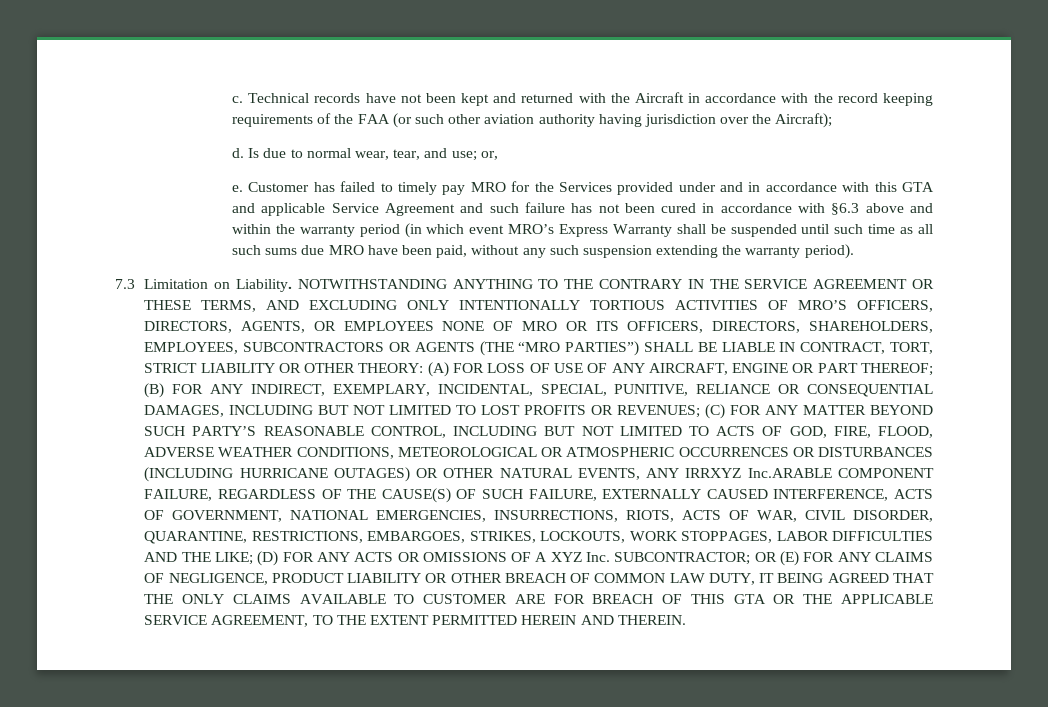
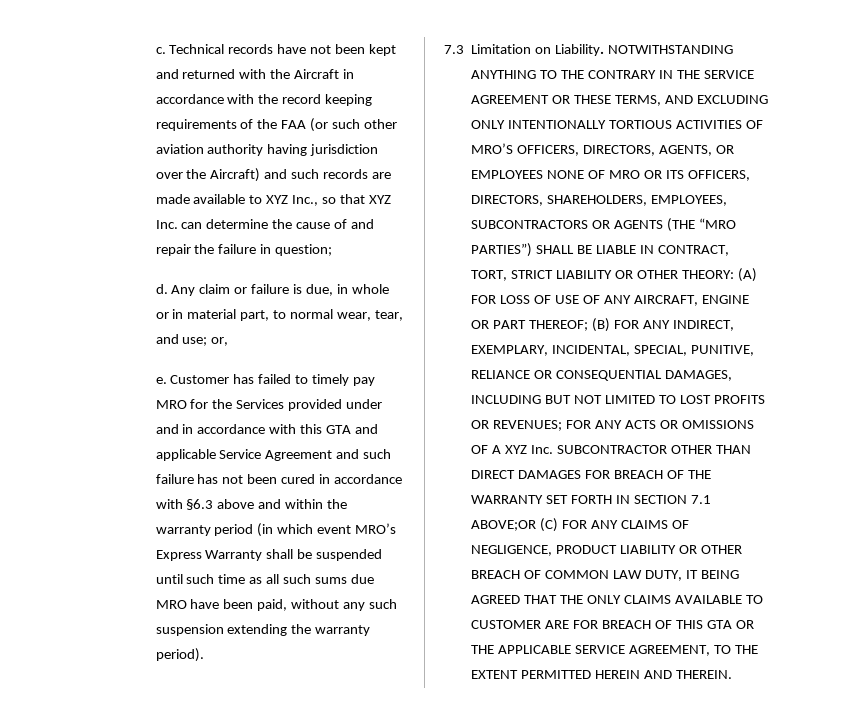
[775,113,833,128] [232,148,287,158] Aircraft); // d. Is due -> [210,168,392,182] [155,194,391,206] [155,219,375,229] [155,244,333,256] [155,284,389,296] [155,309,270,321] Aircraft) and such records are made available to XYZ Inc., so that XYZ Inc. can determine the cause of and repair the failure in question; // d. Any claim or failure is due, in whole or in material part,
[705,404,933,419] [144,426,934,438] [144,447,933,459] [144,467,934,482] [144,488,933,503] [144,510,934,522] [144,531,933,544] [144,551,279,566] (C) FOR ANY MATTER BEYOND SUCH PARTY’S REASONABLE CONTROL, INCLUDING BUT NOT LIMITED TO ACTS OF GOD, FIRE, FLOOD, ADVERSE WEATHER CONDITIONS, METEOROLOGICAL OR ATMOSPHERIC OCCURRENCES OR DISTURBANCES (INCLUDING HURRICANE OUTAGES) OR OTHER NATURAL EVENTS, ANY IRRXYZ Inc.ARABLE COMPONENT FAILURE, REGARDLESS OF THE CAUSE(S) OF SUCH FAILURE, EXTERNALLY CAUSED INTERFERENCE, ACTS OF GOVERNMENT, NATIONAL EMERGENCIES, INSURRECTIONS, RIOTS, ACTS OF WAR, CIVIL DISORDER, QUARANTINE, RESTRICTIONS, EMBARGOES, STRIKES, LOCKOUTS, WORK STOPPAGES, LABOR DIFFICULTIES AND THE LIKE; (D) -> (563, 425) none
[614,551,800,566] SUBCONTRACTOR; OR (E) -> [556,445,751,454] [471,470,711,479] [471,495,711,504] [471,518,559,532] SUBCONTRACTOR OTHER THAN DIRECT DAMAGES FOR BREACH OF THE WARRANTY SET FORTH IN SECTION 7.1 ABOVE;OR (C)

